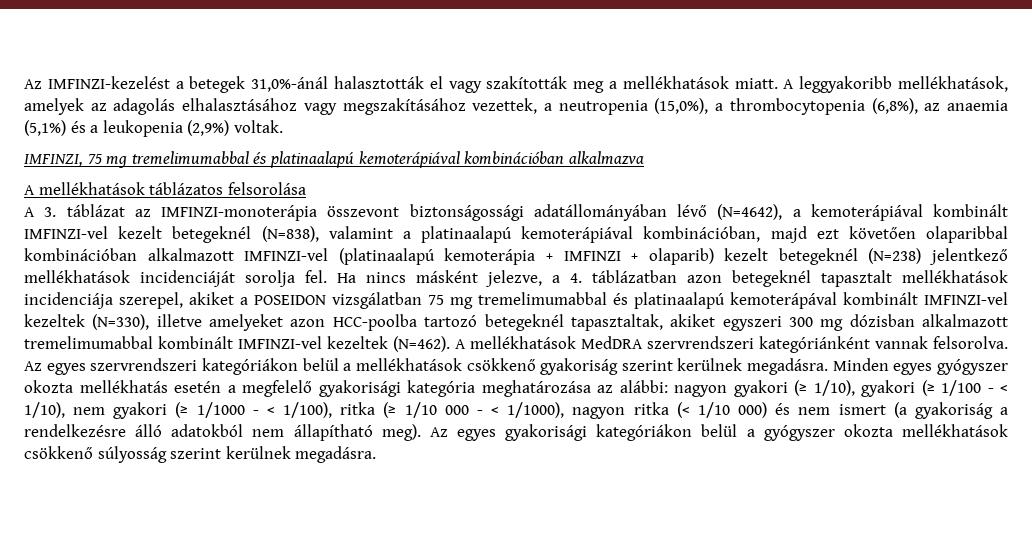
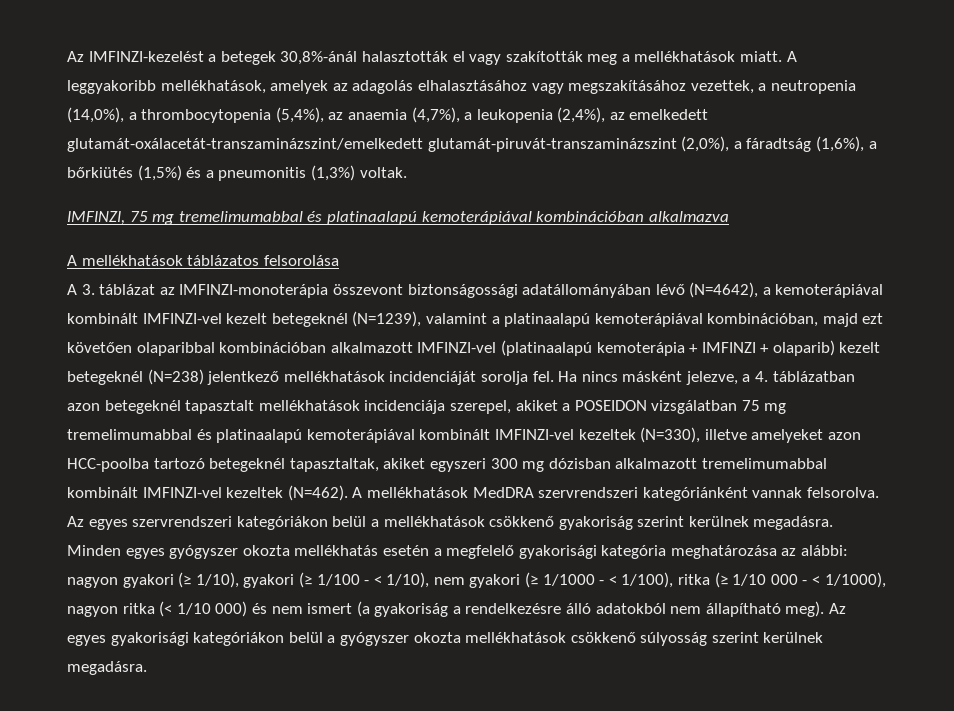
[251,76,329,92] 31,0%-ánál -> [280,51,358,65] 30,8%-ánál
[654,98,709,114] (15,0%), -> [67,107,124,123] (14,0%),
[871,98,918,114] (6,8%), -> [275,107,324,123] (5,4%),
[24,120,230,137] (5,1%) és a leukopenia (2,9%) -> [411,107,709,123] [67,136,877,152] [67,165,355,181] (4,7%), a leukopenia (2,4%), az emelkedett glutamát-oxálacetát-transzaminázszint/emelkedett glutamát-piruvát-transzaminázszint (2,0%), a fáradtság (1,6%), a bőrkiütés (1,5%) és a pneumonitis (1,3%)
[261,226,319,242] (N=838), -> [352,311,422,327] (N=1239),
[730,292,837,309] kemoterápával -> [306,429,415,443] kemoterápiával

